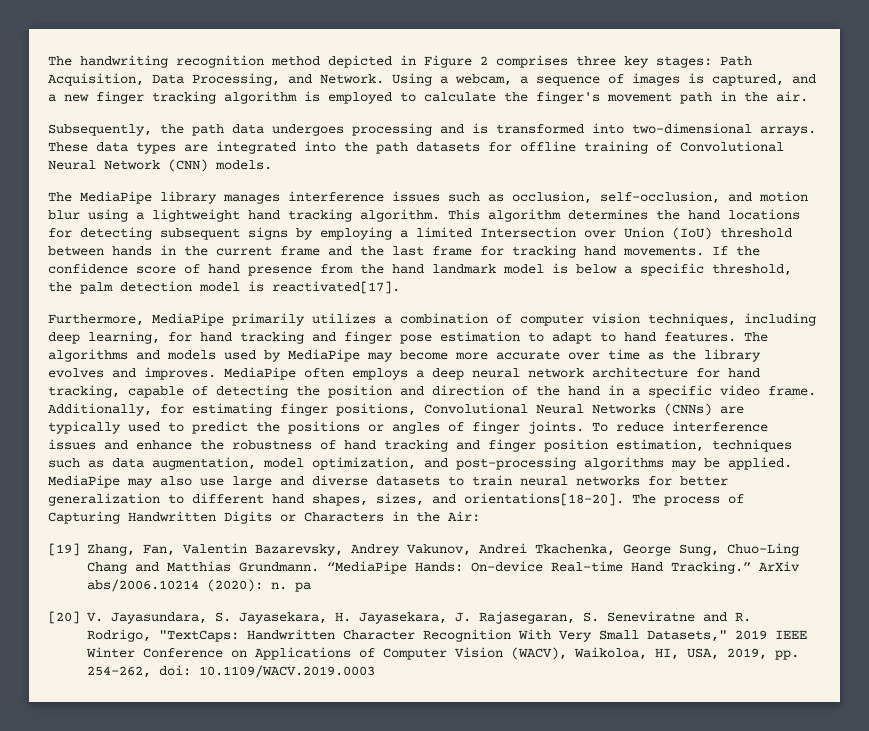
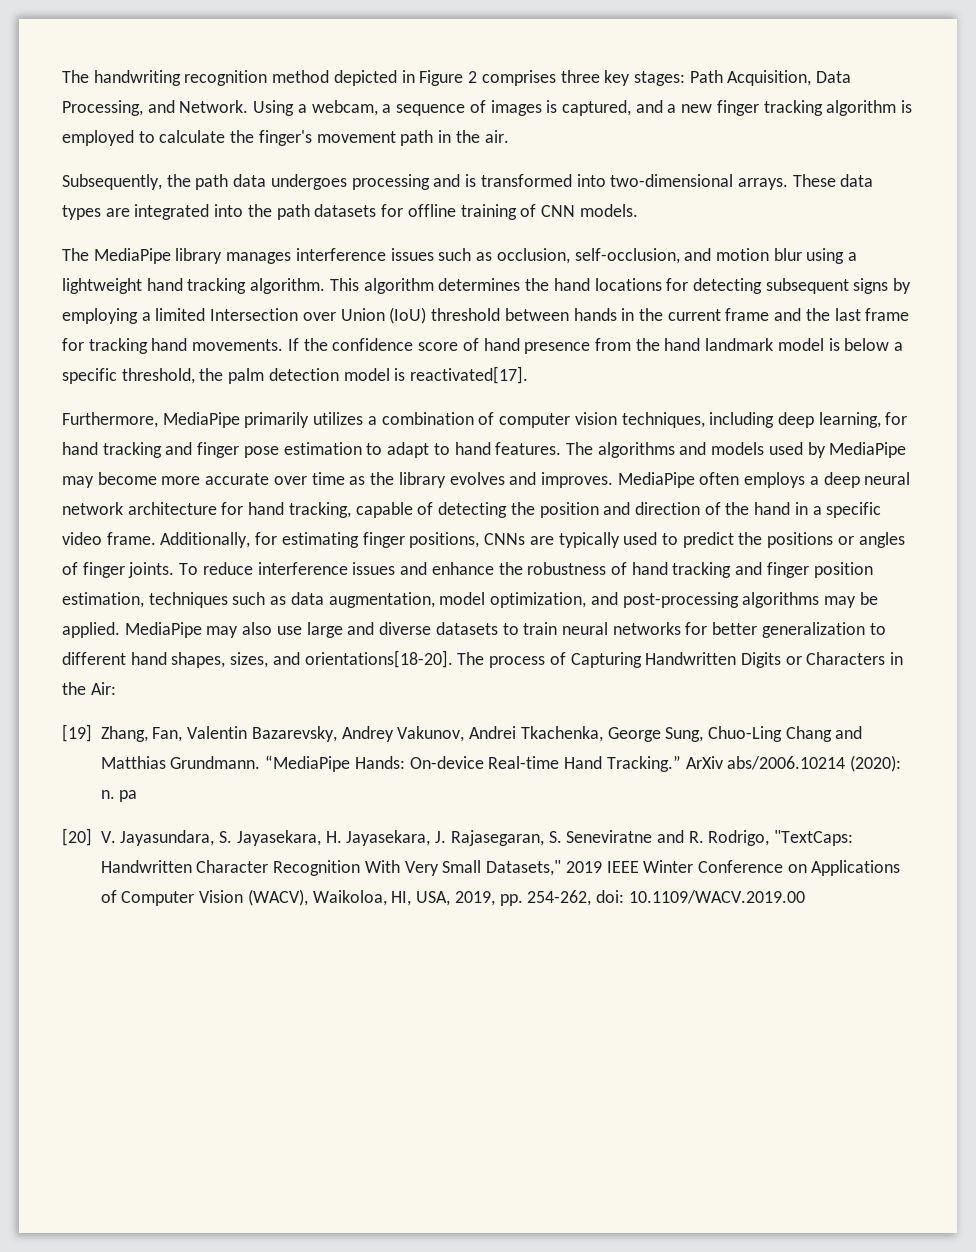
[680,141,784,152] [48,159,208,172] Convolutional Neural Network (CNN) -> [540,205,575,217] CNN
[424,403,712,416] Convolutional Neural Networks (CNNs) -> [484,533,526,545] CNNs
[199,665,375,678] 10.1109/WACV.2019.0003 -> [628,890,805,904] 10.1109/WACV.2019.00

